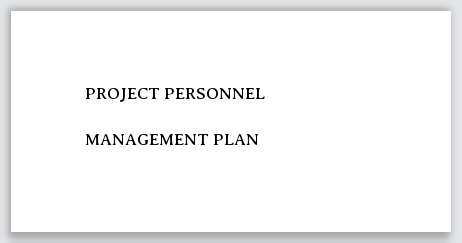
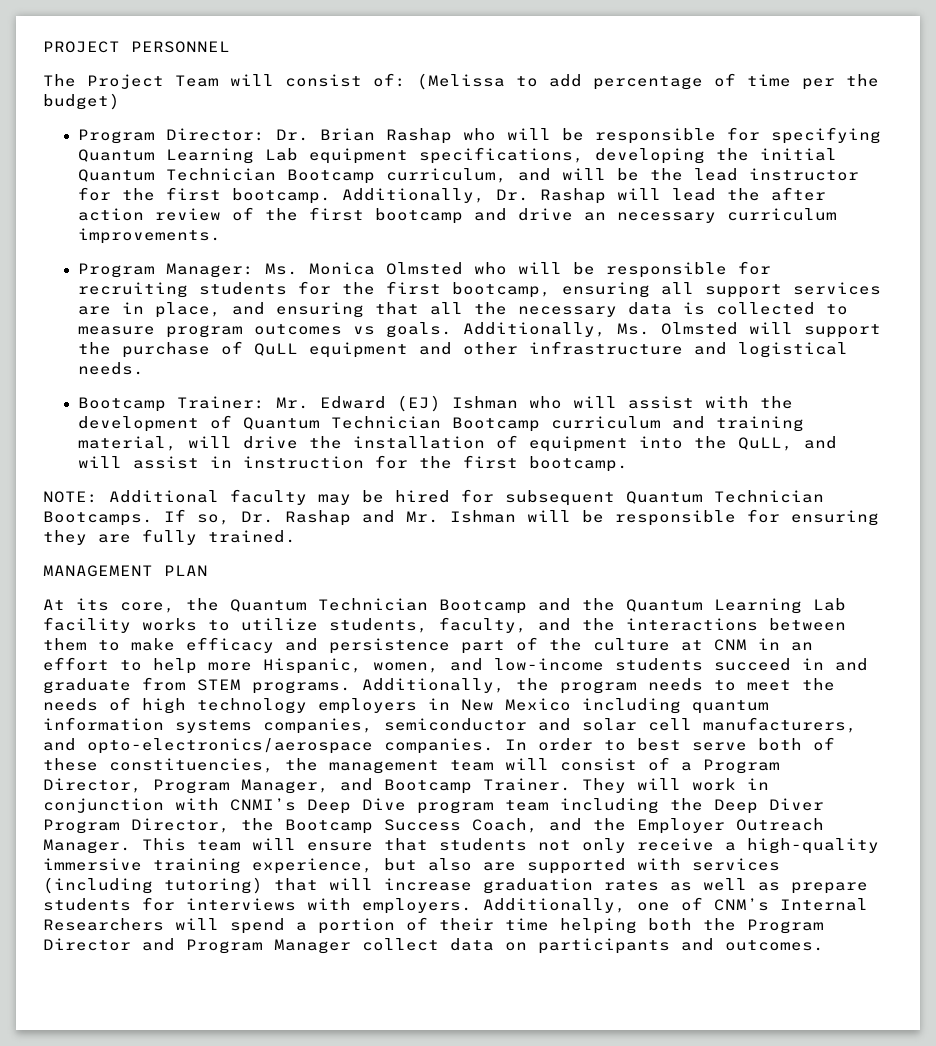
[85,134,260,145] MANAGEMENT PLAN -> [43,73,879,90] [43,93,120,110] [77,127,881,144] [77,147,837,164] [77,168,859,184] [77,187,826,204] [77,207,837,224] [77,228,221,244] [77,261,771,278] [77,281,881,298] [77,302,848,318] [77,322,881,338] [77,341,848,358] [77,362,144,375] [77,395,793,412] [77,415,804,432] [77,435,837,452] [77,455,628,472] [43,489,824,506] [43,509,879,526] [43,529,296,545] [43,565,208,577] [43,598,846,614] [43,617,846,633] [43,637,813,654] [43,657,868,674] [43,677,835,694] [43,697,769,714] [43,717,857,734] [43,737,835,754] [43,757,780,774] [43,778,769,794] [43,798,824,814] [43,818,824,834] [43,838,879,854] [43,858,780,874] [43,877,868,894] [43,897,868,914] [43,917,824,934] [43,938,824,954] The Project Team will consist of: (Melissa to add percentage of time per the budget) // Program Director: Dr. Brian Rashap who will be responsible for specifying Quantum Learning Lab equipment specifications, developing the initial Quantum Technician Bootcamp curriculum, and will be the lead instructor for the first bootcamp. Additionally, Dr. Rashap will lead the after action review of the first bootcamp and drive an necessary curriculum improvements. // Program Manager: Ms. Monica Olmsted who will be responsible for recruiting students for the first bootcamp, ensuring all support services are in place, and ensuring that all the necessary data is collected to measure program outcomes vs goals. Additionally, Ms. Olmsted will support the purchase of QuLL equipment and other infrastructure and logistical needs. // Bootcamp Trainer: Mr. Edward (EJ) Ishman who will assist with the development of Quantum Technician Bootcamp curriculum and training material, will drive the installation of equipment into the QuLL, and will assist in instruction for the first bootcamp. // NOTE: Additional faculty may be hired for subsequent Quantum Technician Bootcamps. If so, Dr. Rashap and Mr. Ishman will be responsible for ensuring they are fully trained. // MANAGEMENT PLAN // At its core, the Quantum Technician Bootcamp and the Quantum Learning Lab facility works to utilize students, faculty, and the interactions between them to make efficacy and persistence part of the culture at CNM in an effort to help more Hispanic, women, and low-income students succeed in and graduate from STEM programs. Additionally, the program needs to meet the needs of high technology employers in New Mexico including quantum information systems companies, semiconductor and solar cell manufacturers, and opto-electronics/aerospace companies. In order to best serve both of these constituencies, the management team will consist of a Program Director, Program Manager, and Bootcamp Trainer. They will work in conjunction with CNMI’s Deep Dive program team including the Deep Diver Program Director, the Bootcamp Success Coach, and the Employer Outreach Manager. This team will ensure that students not only receive a high-quality immersive training experience, but also are supported with services (including tutoring) that will increase graduation rates as well as prepare students for interviews with employers. Additionally, one of CNM’s Internal Researchers will spend a portion of their time helping both the Program Director and Program Manager collect data on participants and outcomes.

